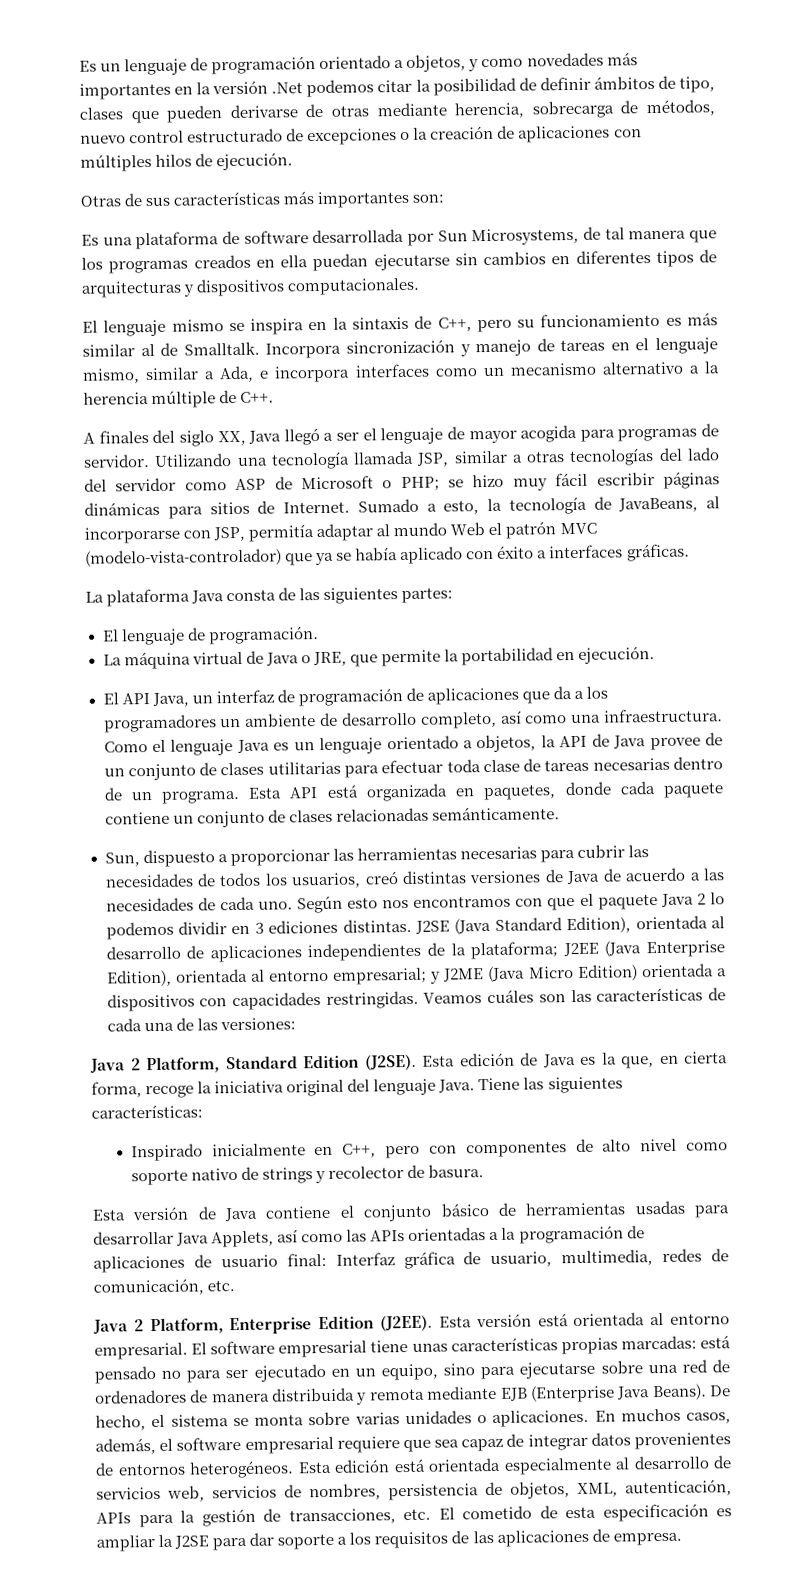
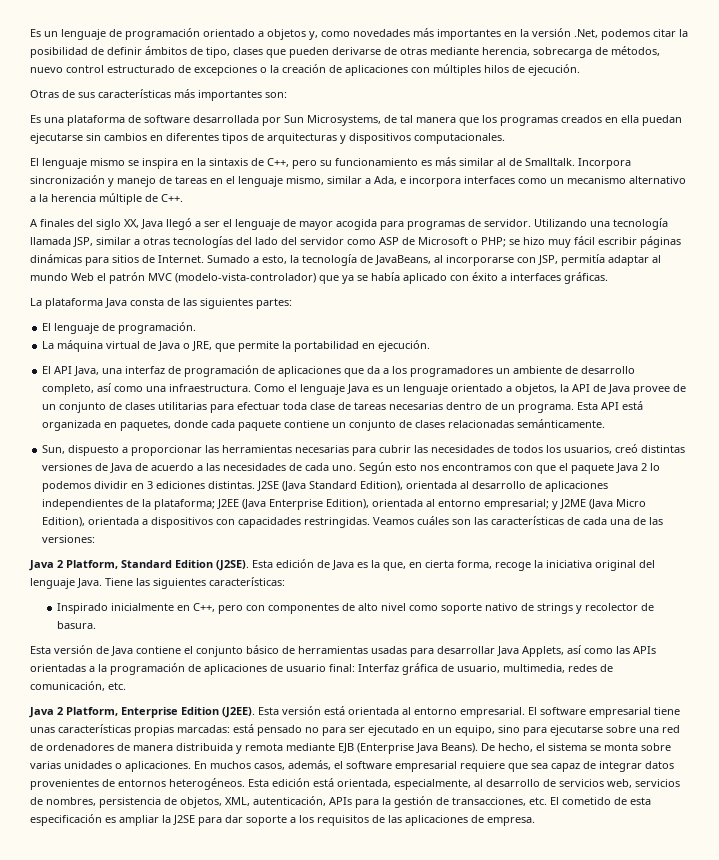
[406,54,480,72] objetos, y -> [267,29,318,40] objetos y,
[271,82,304,94] .Net -> [574,29,598,38] .Net,
[191,695,213,704] un -> [102,368,123,374] una
[577,964,638,981] Edition) -> [42,517,86,527] Edition),
[428,1457,612,1475] orientada especialmente -> [337,779,471,790] orientada, especialmente,

